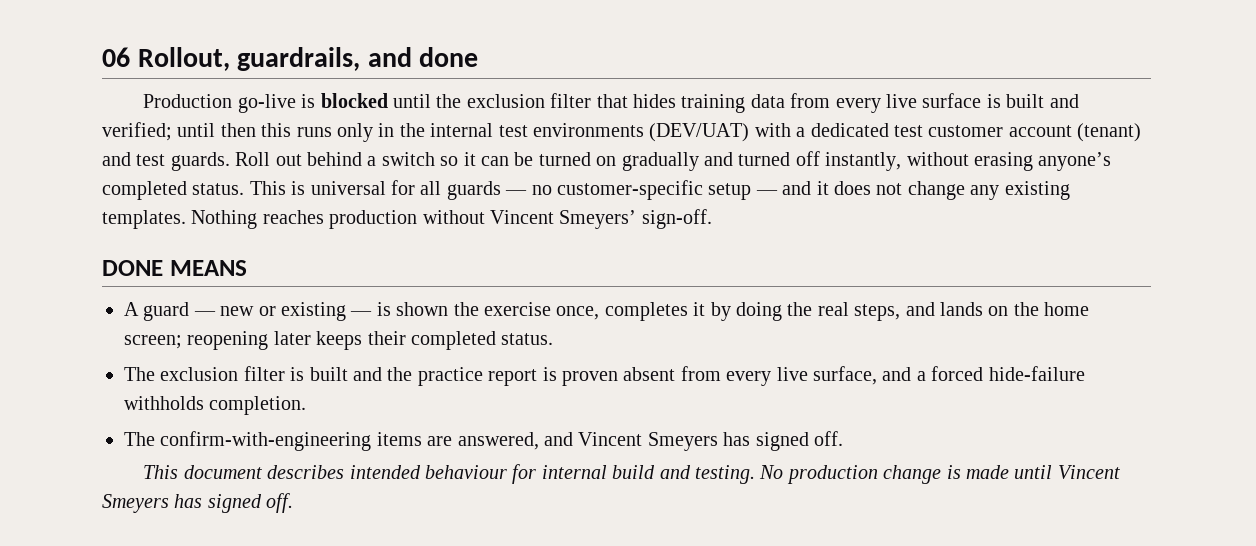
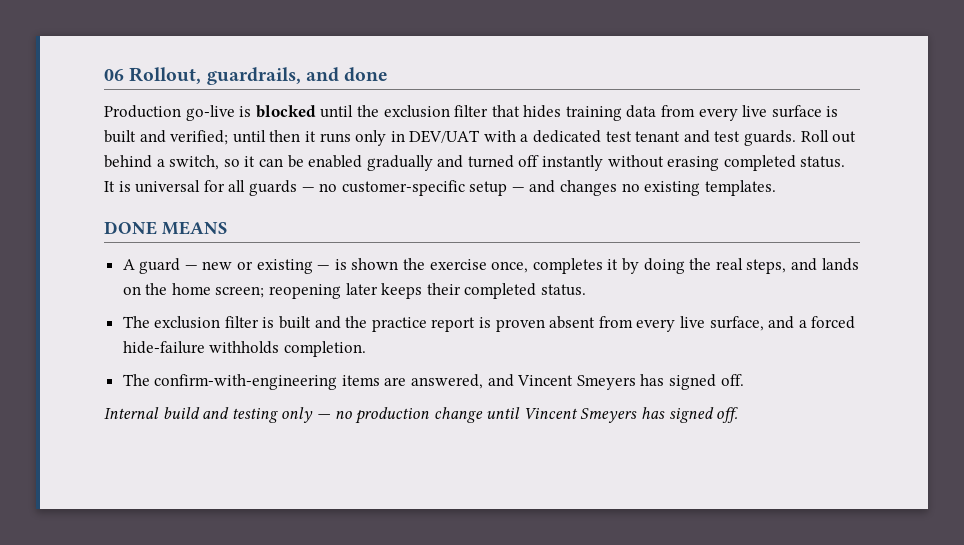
[261,123,292,137] this -> [304,131,316,142] it
[399,123,750,142] the internal test environments (DEV/UAT) -> [409,130,481,143] DEV/UAT
[928,123,1142,142] customer account (tenant) -> [635,131,681,142] tenant
[381,152,435,166] switch -> [169,155,220,170] switch,
[538,152,617,166] turned on -> [308,155,363,168] enabled
[825,152,902,171] instantly, -> [542,155,604,171] instantly
[1038,152,1112,171] [102,181,286,200] anyone’s completed status. This -> [723,155,846,171] [104,181,115,192] completed status. It
[816,181,1070,200] [102,209,712,229] it does not change any existing templates. Nothing reaches production without Vincent Smeyers’ sign-off. -> [560,180,776,196] changes no existing templates.
[143,464,1009,484] This document describes intended behaviour for internal build and testing. No production change is made -> [104,407,483,424] Internal build and testing only — no production change

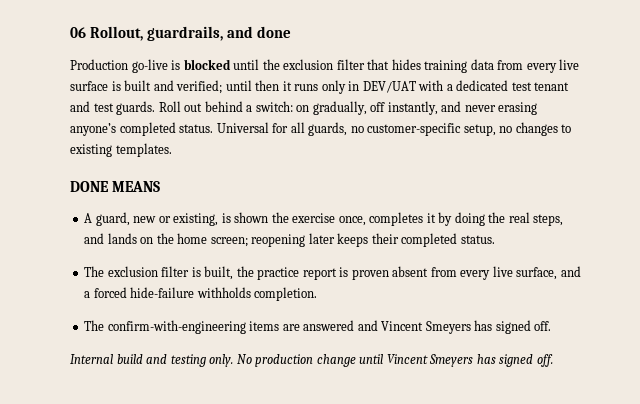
[169,155,846,171] [104,180,640,196] switch, so it can be enabled gradually and turned off instantly without erasing completed status. It is universal for all guards — no customer-specific setup — and changes no -> [255,101,538,115] [70,122,572,136] switch: on gradually, off instantly, and never erasing anyone’s completed status. Universal for all guards, no customer-specific setup, no changes to
[139,258,331,274] guard — new or existing — -> [95,212,219,226] guard, new or existing,
[279,316,341,329] built and -> [204,266,234,280] built,
[411,374,484,389] answered, -> [303,320,355,331] answered
[281,407,352,423] only — no -> [209,354,252,367] only. No

